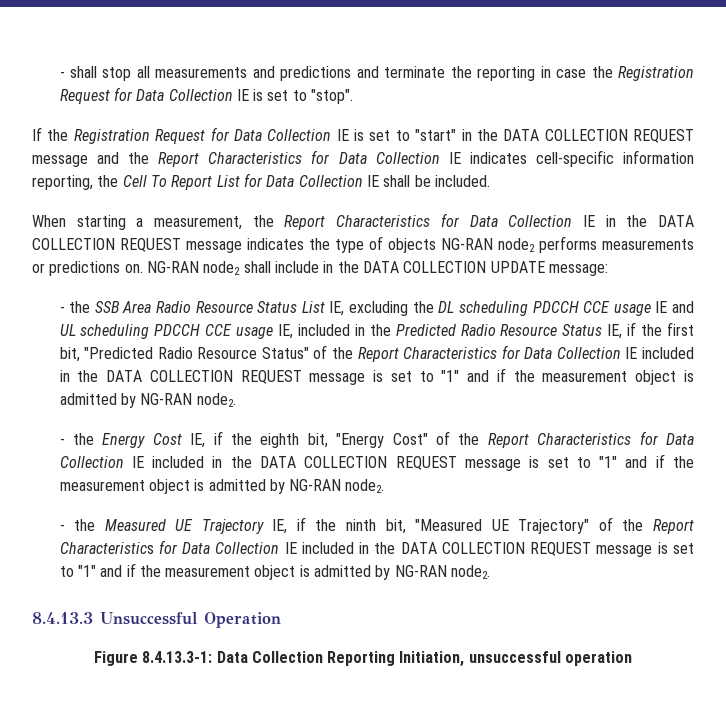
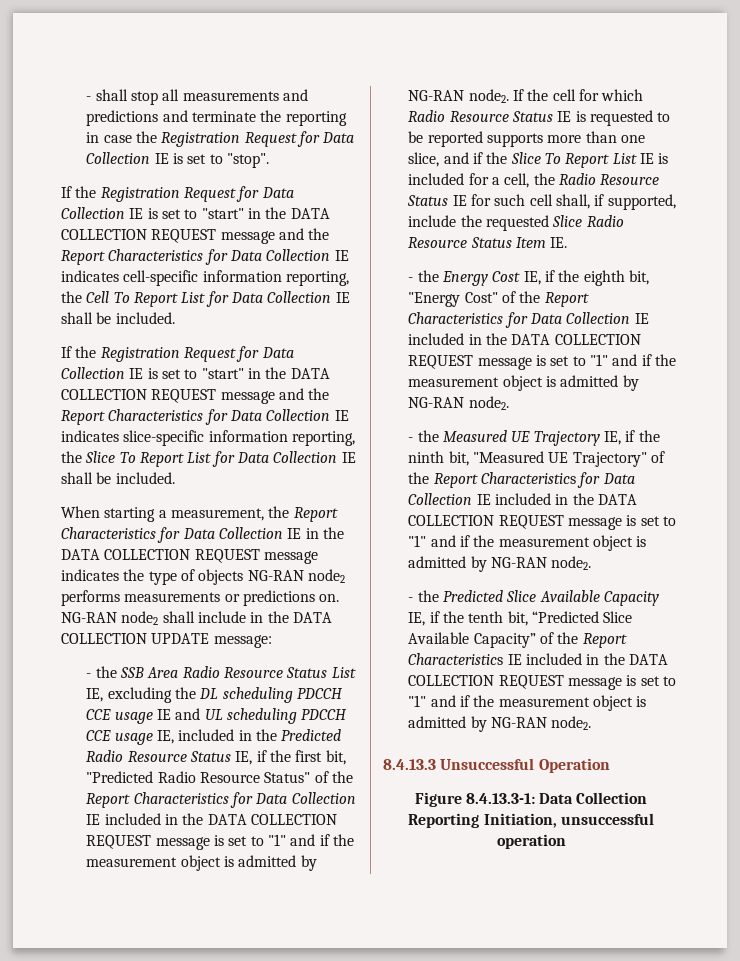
(490, 181) none -> [61,346,294,362] [61,367,330,379] [61,388,330,404] [61,409,349,425] [61,430,355,446] [61,451,356,467] [61,472,175,484] // If the Registration Request for Data Collection IE is set to "start" in the DATA COLLECTION REQUEST message and the Report Characteristics for Data Collection IE indicates slice-specific information reporting, the Slice To Report List for Data Collection IE shall be included.
(236, 400) none -> [512,89,644,101] [408,110,671,126] [408,131,645,147] [408,152,669,168] [408,173,660,188] [407,194,676,210] [408,215,624,231] [408,237,568,248] If the cell for which Radio Resource Status IE is requested to be reported supports more than one slice, and if the Slice To Report List IE is included for a cell, the Radio Resource Status IE for such cell shall, if supported, include the requested Slice Radio Resource Status Item IE.
(491, 572) none -> [408,590,659,606] [408,611,633,626] [408,632,627,648] [408,653,668,665] [408,675,676,690] [408,695,647,711] [408,716,592,732] // - the Predicted Slice Available Capacity IE, if the tenth bit, “Predicted Slice Available Capacity” of the Report Characteristics IE included in the DATA COLLECTION REQUEST message is set to "1" and if the measurement object is admitted by NG-RAN node2.

